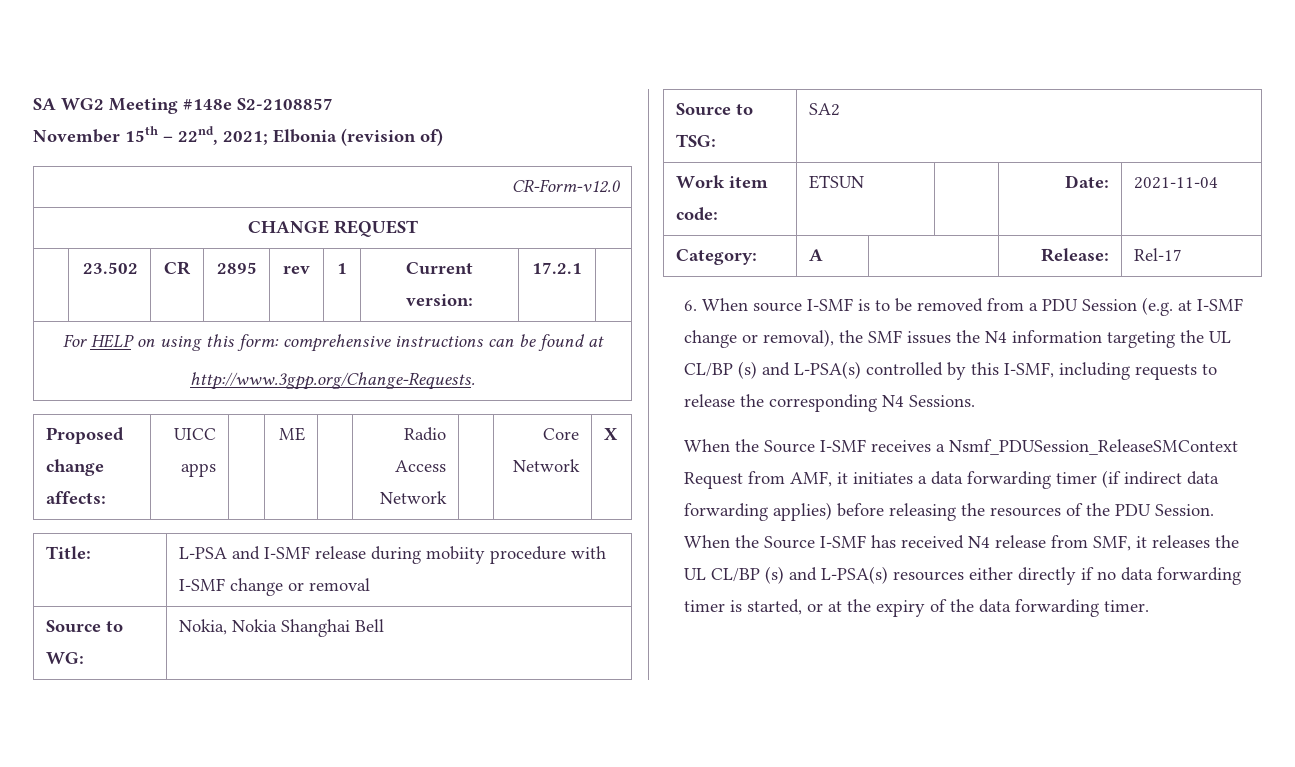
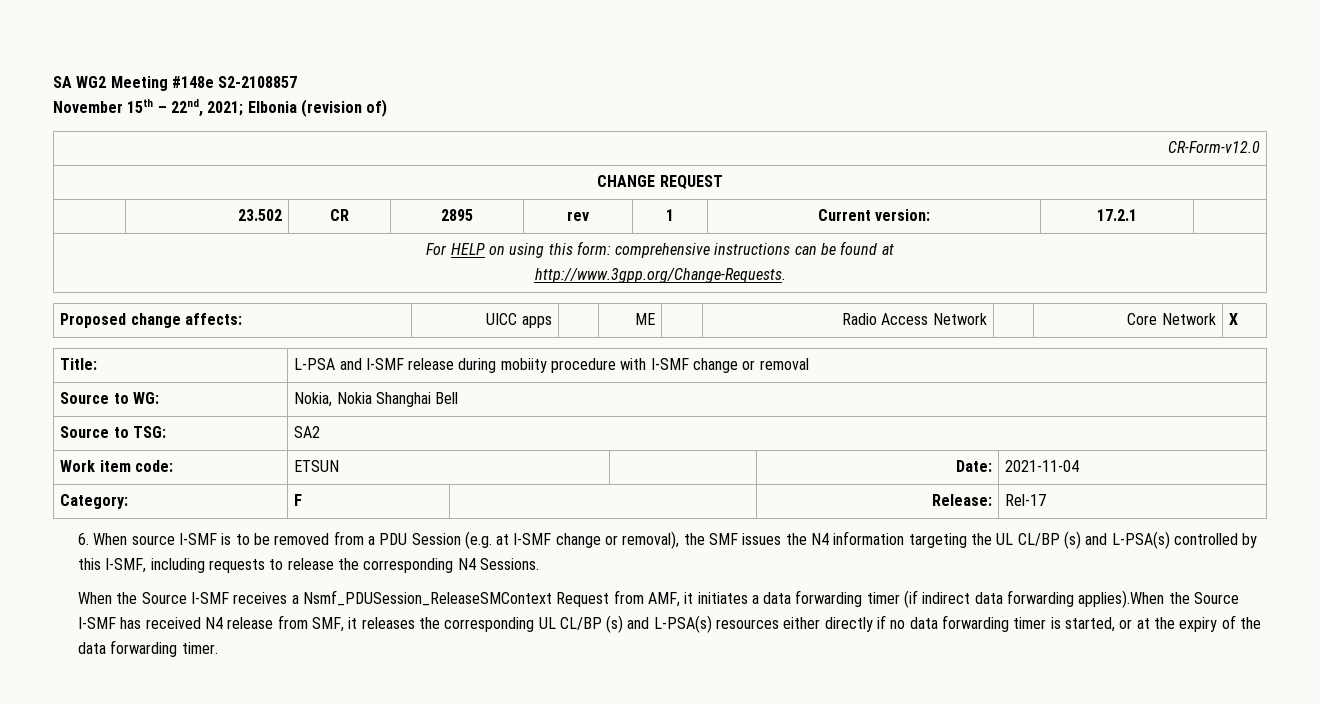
[808,249,823,261] A -> [294,494,303,506] F
[772,502,1214,521] [683,535,730,548] applies) before releasing the resources of the PDU Session. When -> [1078,590,1165,608] applies).When
(1239, 541) none -> [444,617,535,632] corresponding

